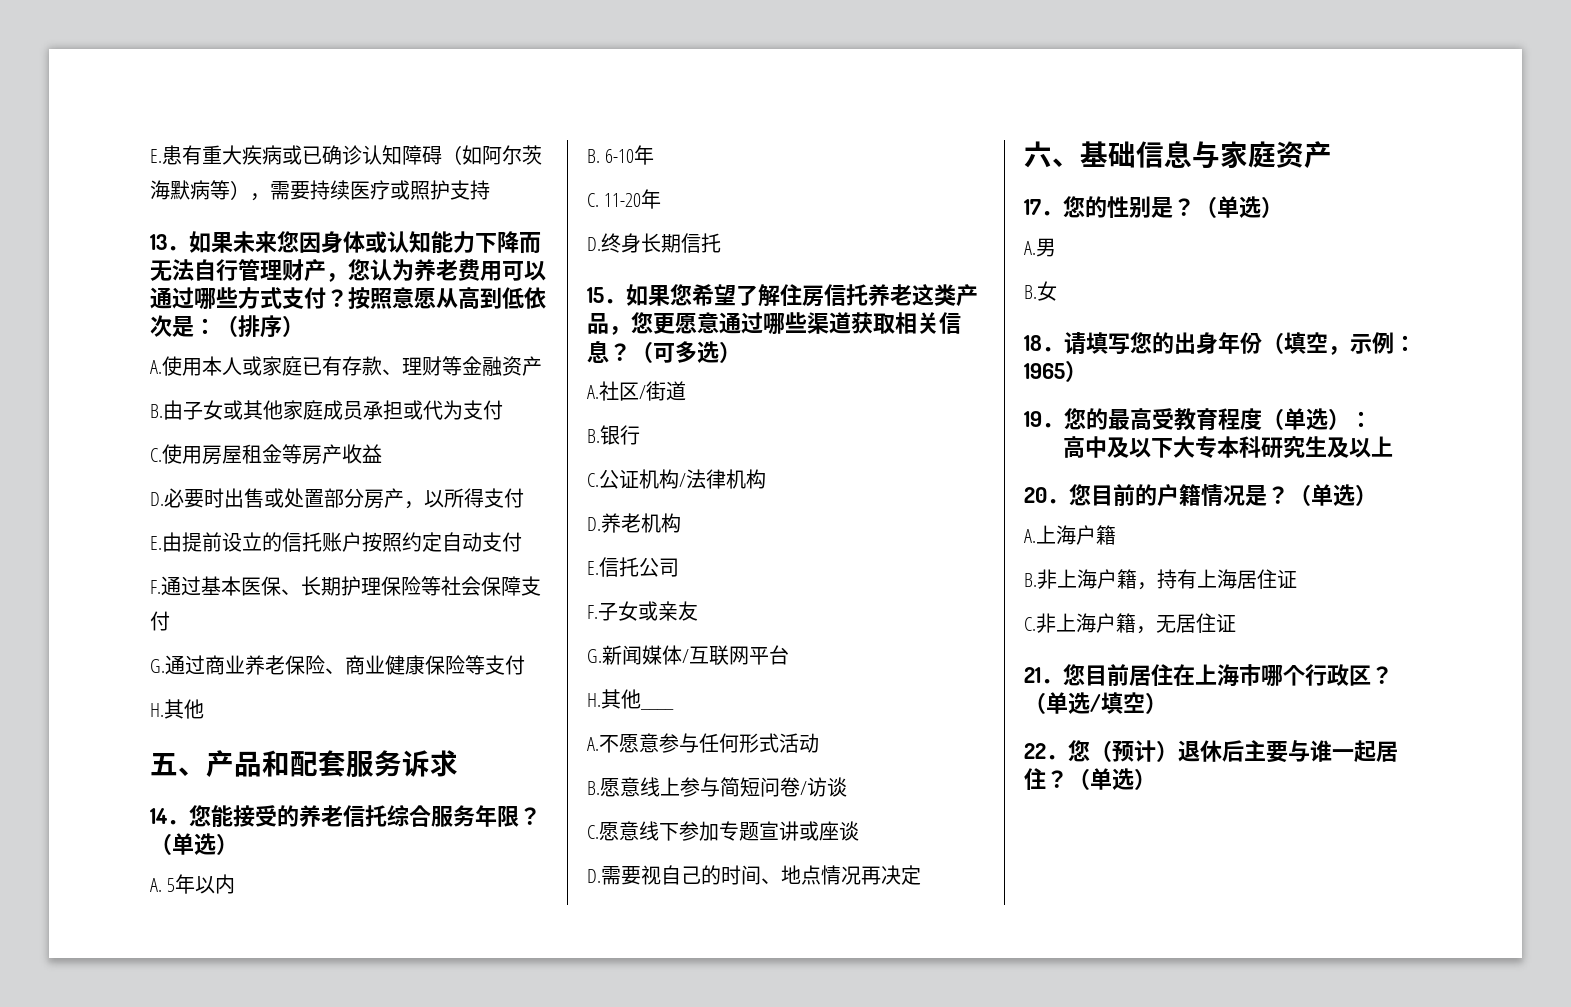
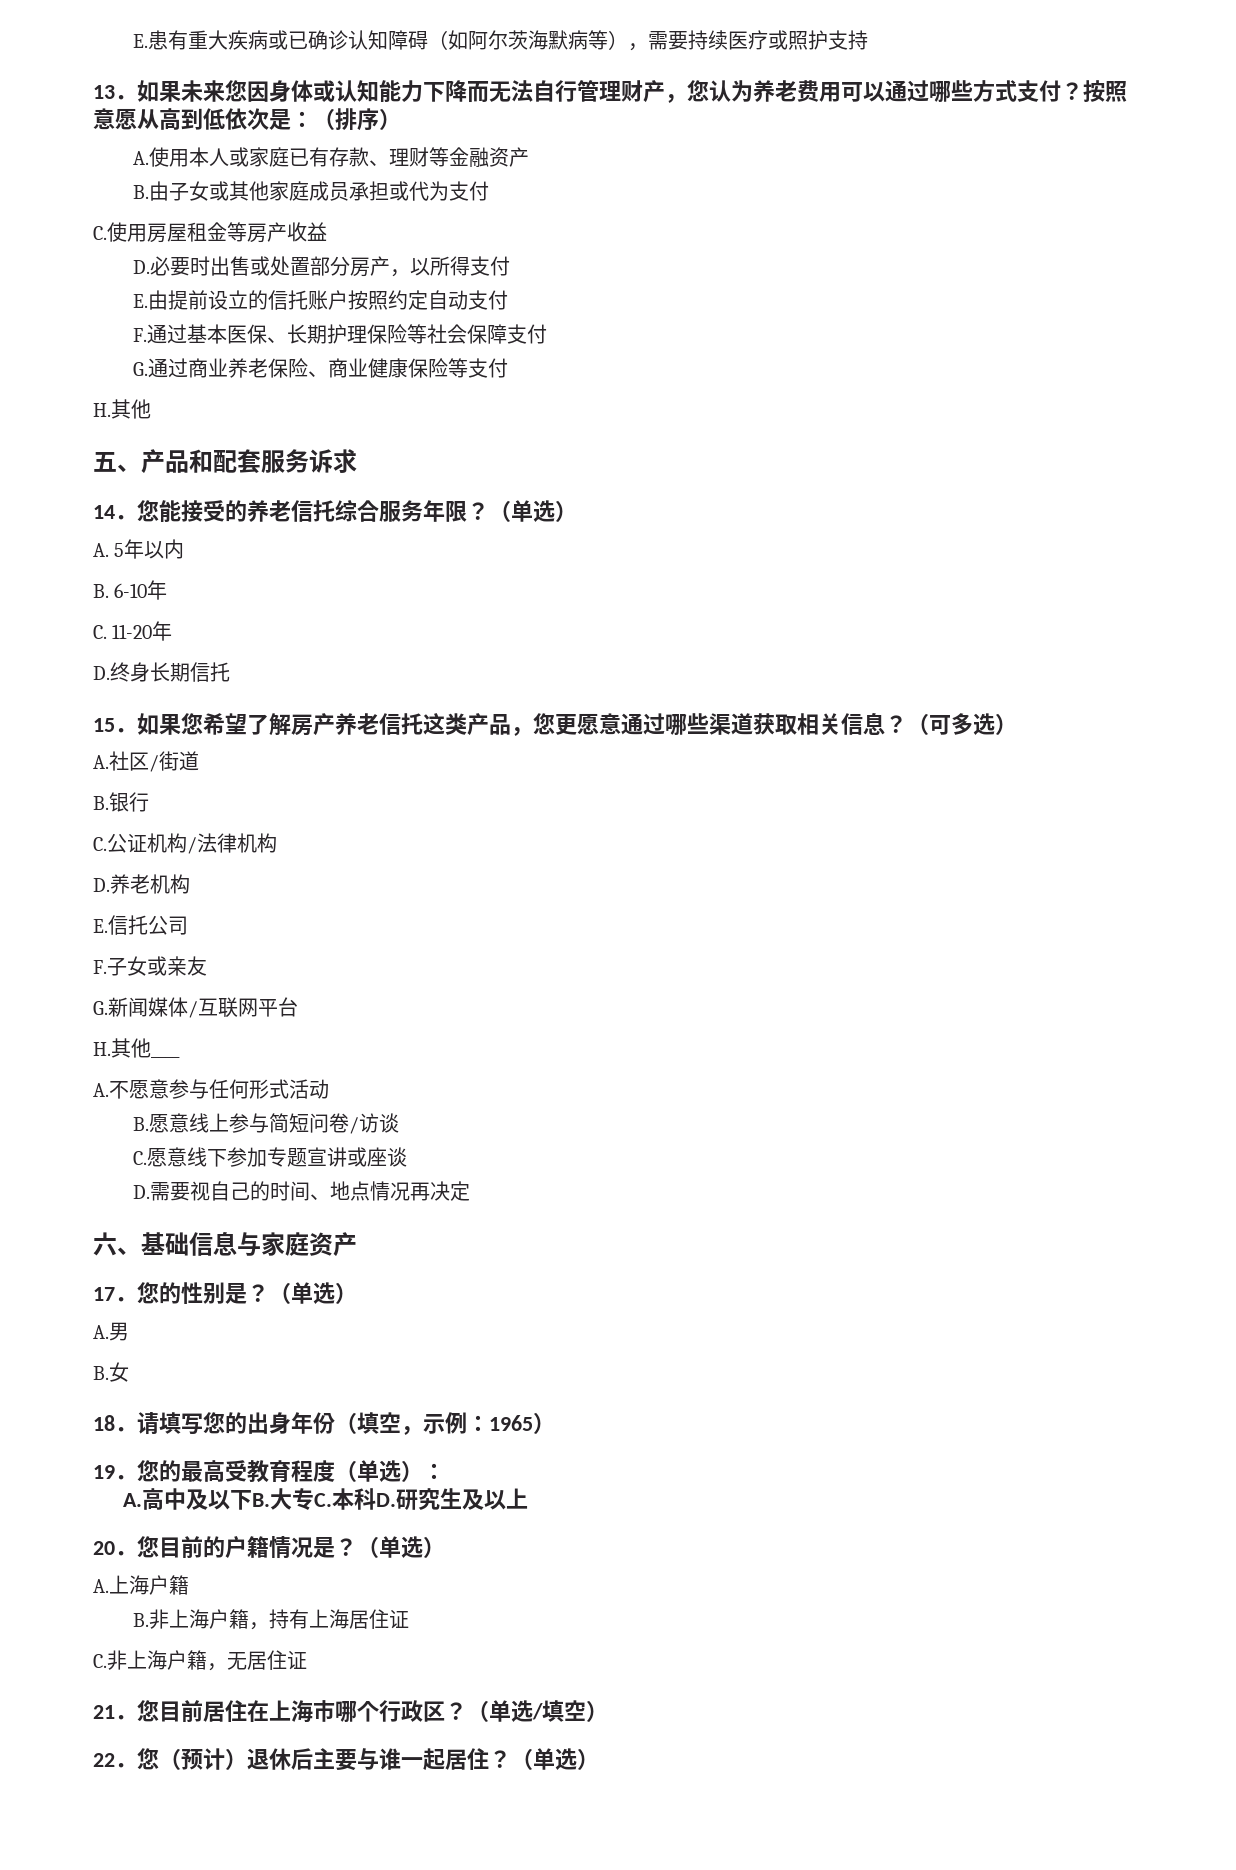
[780,284,912,307] 住房信托养老 -> [291,713,423,736] 房产养老信托
(1372, 419) none -> [123,1493,143,1507] A.
[1172,436,1261,458] 大专本科 -> [252,1488,397,1510] B.大专C.本科D.

